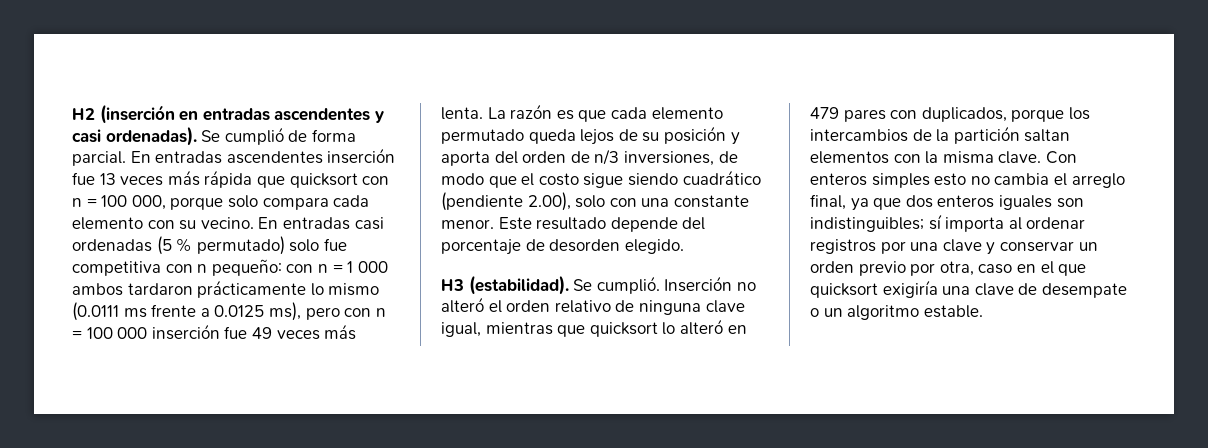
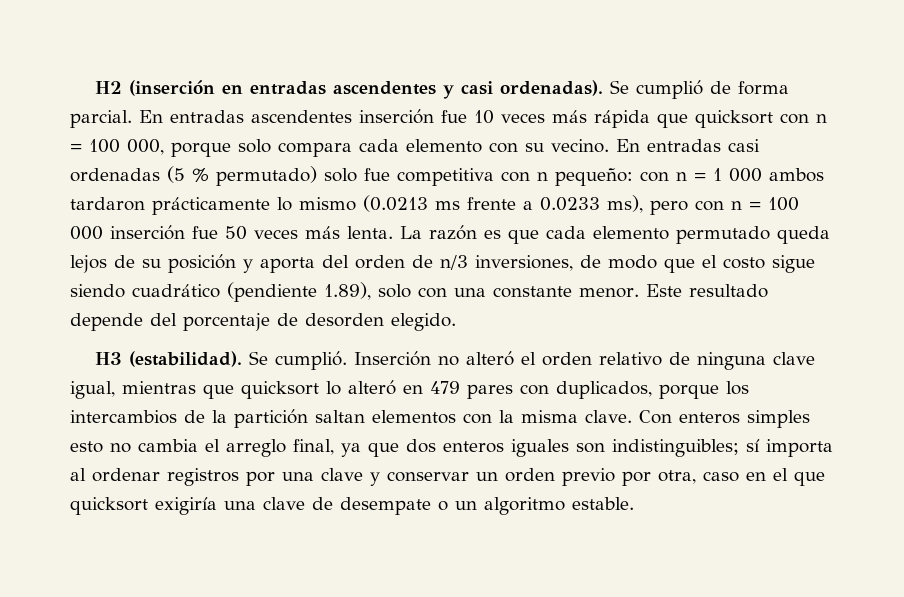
[99,173,116,185] 13 -> [474,110,494,124] 10
[72,302,119,321] (0.0111 -> [363,195,428,212] (0.0213
[214,305,265,317] 0.0125 -> [540,197,600,211] 0.0233
[251,327,272,339] 49 -> [225,226,247,240] 50
[527,192,571,211] 2.00), -> [324,282,371,300] 1.89),

